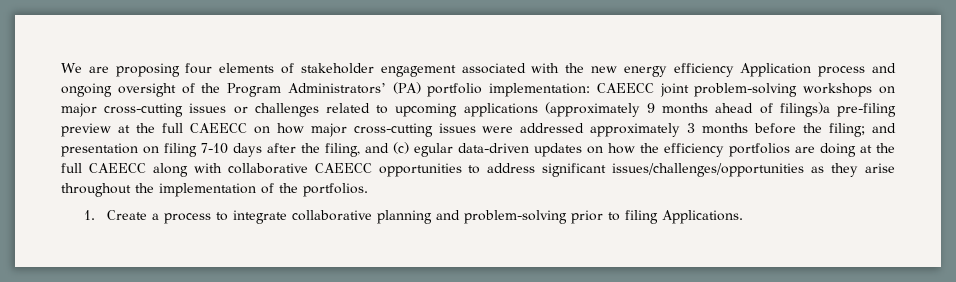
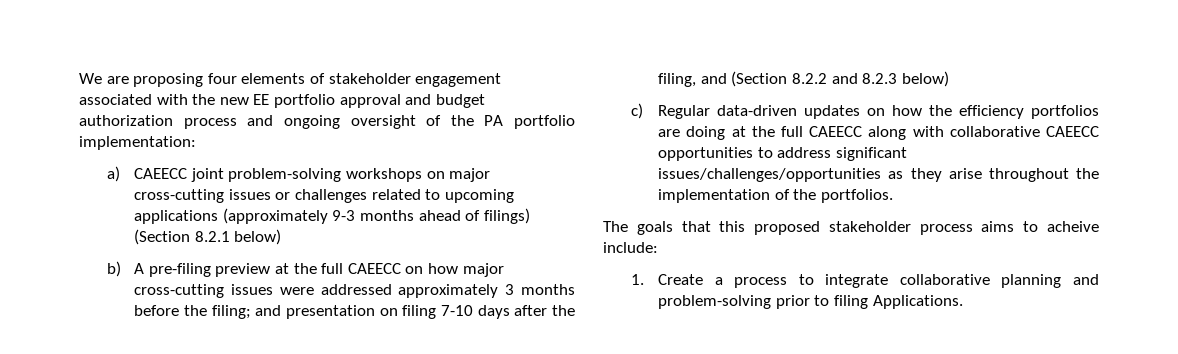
[623,63,812,77] energy efficiency Application -> [253,94,485,108] [79,115,173,126] EE portfolio approval and budget authorization
[227,82,421,97] Program Administrators’ (PA) -> [484,115,504,126] PA
(591, 90) none -> [106,166,120,182] // a)
[647,103,655,113] 9 -> [332,210,356,221] 9-3
[779,102,830,117] filings)a -> [483,208,530,224] [134,229,282,245] [106,261,145,277] filings) (Section 8.2.1 below) // b) A
[393,142,453,157] (c) egular -> [731,71,949,87] [630,103,711,119] (Section 8.2.2 and 8.2.3 below) // c) Regular
(368, 190) none -> [603,221,1099,235] [603,242,658,253] // The goals that this proposed stakeholder process aims to acheive include:

